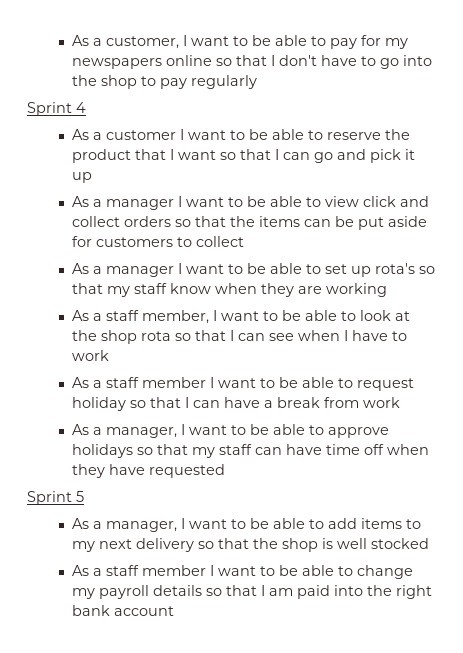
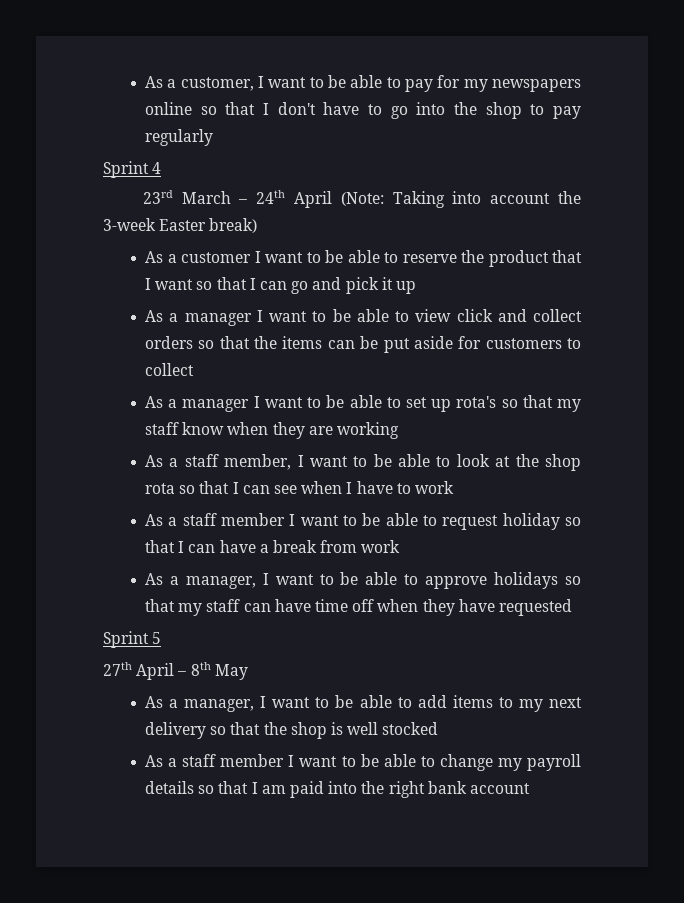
(86, 107) none -> [142,190,581,208] [103,218,258,233] // 23rd March – 24th April (Note: Taking into account the 3-week Easter break)
(84, 496) none -> [103,662,248,680] // 27th April – 8th May

